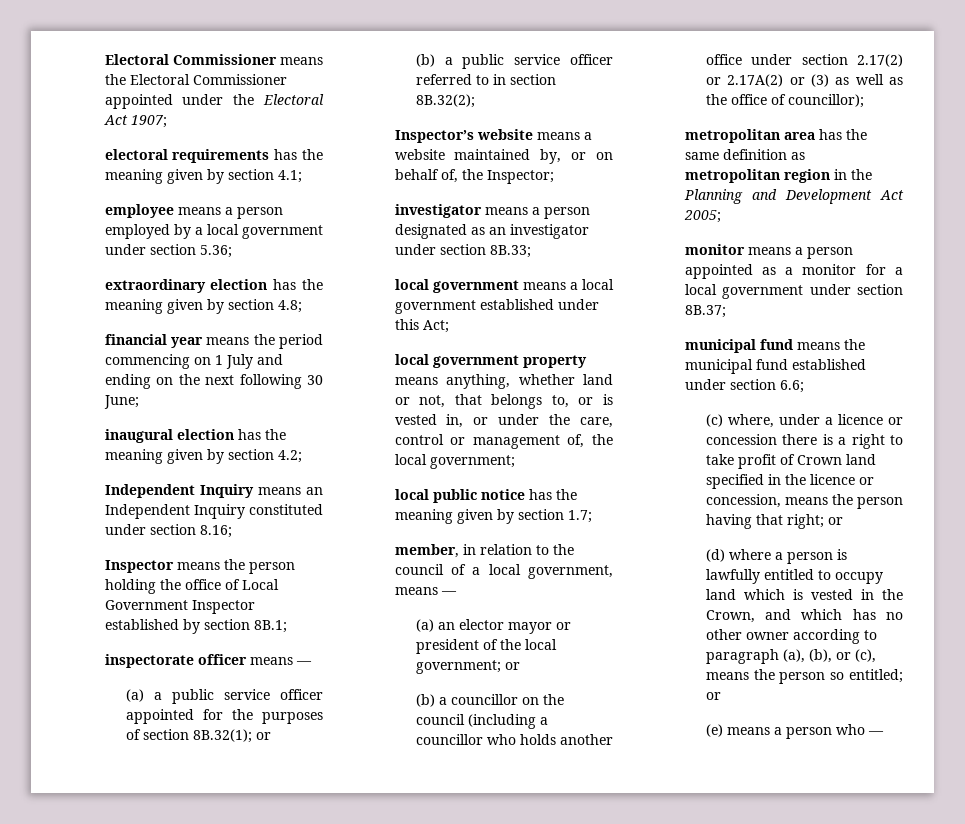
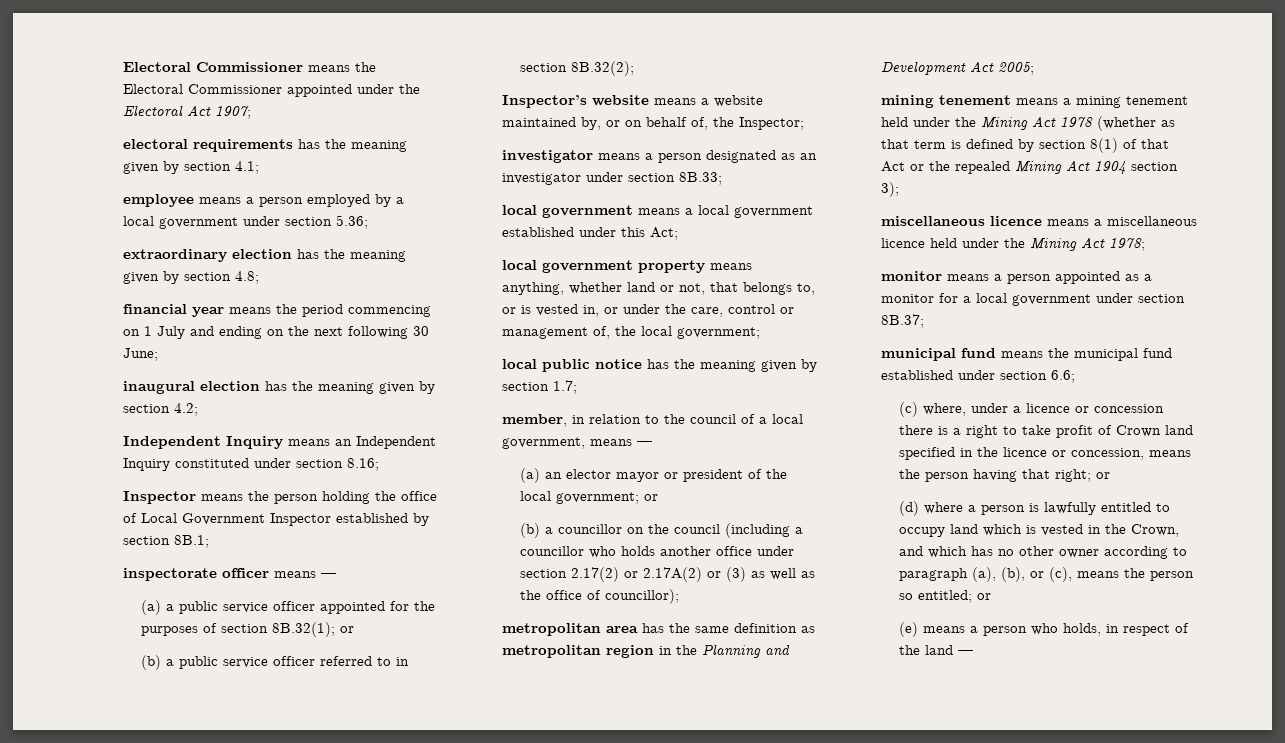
(721, 216) none -> [881,95,1189,108] [881,116,1176,131] [881,138,1170,153] [881,160,1179,174] [881,182,900,197] [881,216,1198,226] [881,237,1146,251] // mining tenement means a mining tenement held under the Mining Act 1978 (whether as that term is defined by section 8(1) of that Act or the repealed Mining Act 1904 section 3); // miscellaneous licence means a miscellaneous licence held under the Mining Act 1978;
(865, 729) none -> [1063,623,1190,636] [899,645,954,655] holds, in respect of the land

